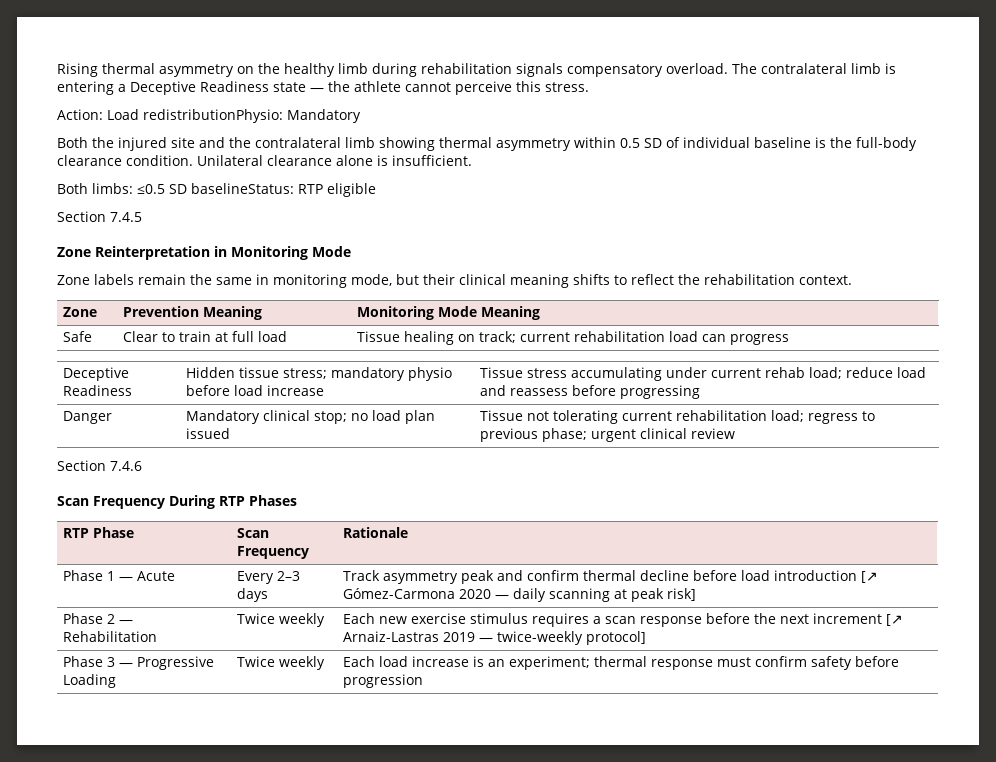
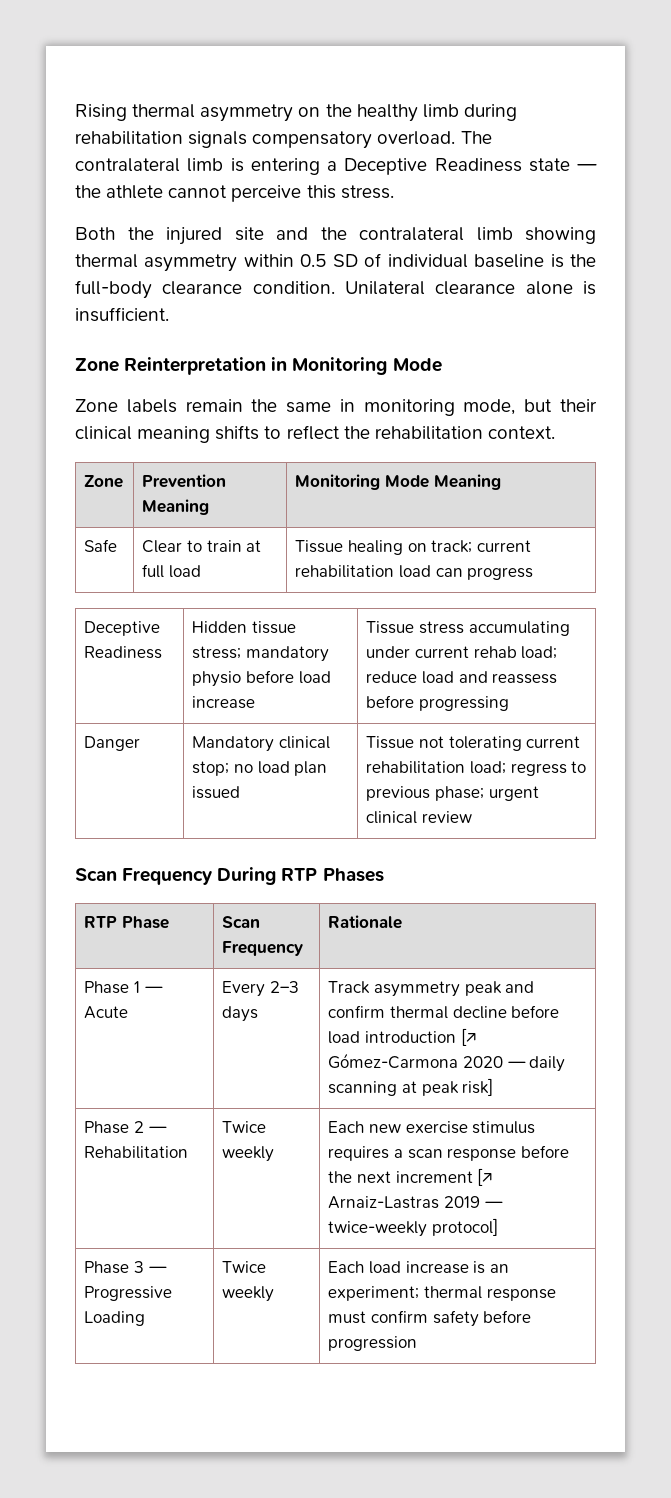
[57,109,361,123] // Action: Load redistributionPhysio: Mandatory -> (394, 192) none
[57,183,376,197] [57,211,142,222] // Both limbs: ≤0.5 SD baselineStatus: RTP eligible // Section 7.4.5 -> (169, 314) none
[57,460,142,471] // Section 7.4.6 -> (472, 817) none

